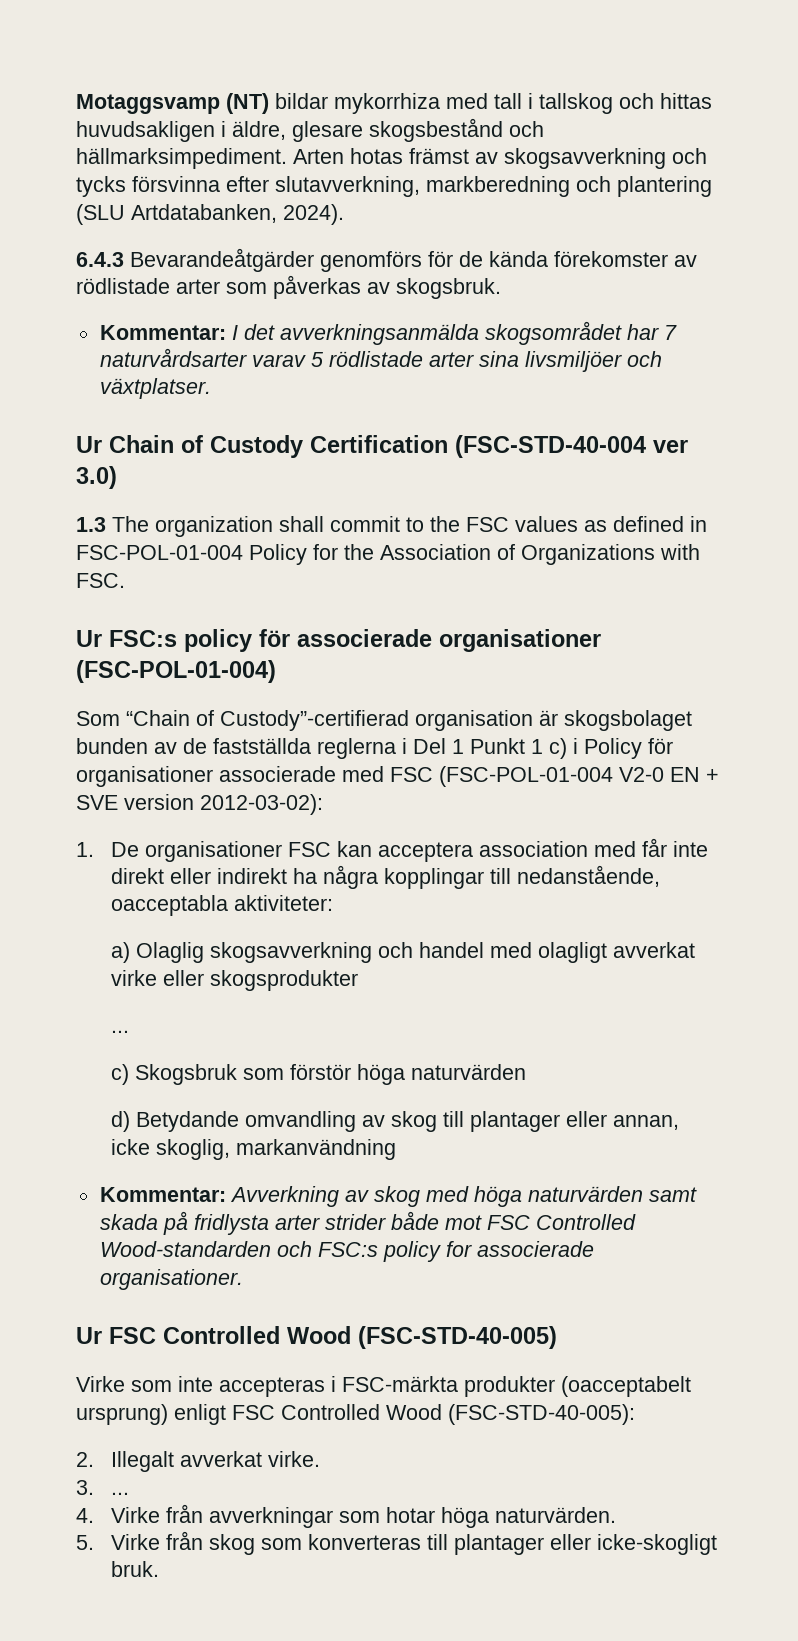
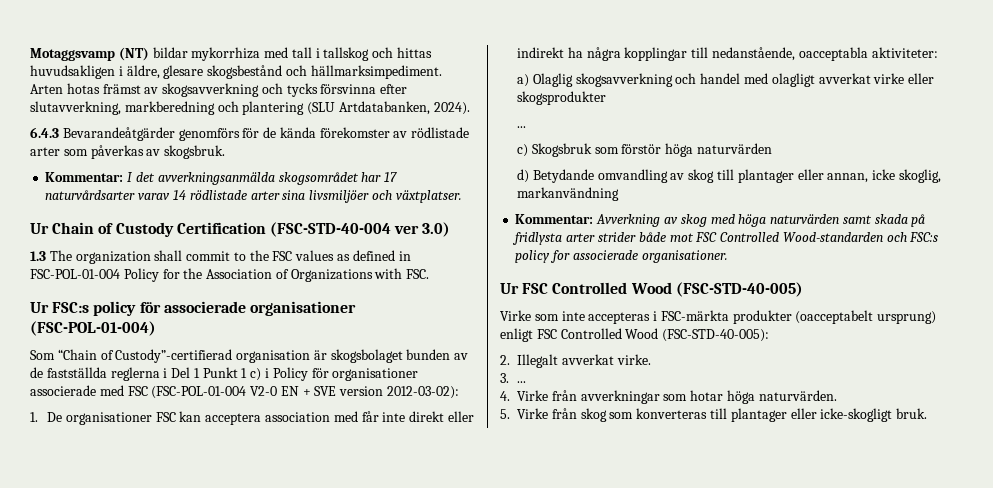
[663,325,677,340] 7 -> [384,172,398,182] 17
[310,352,324,367] 5 -> [172,190,186,200] 14

